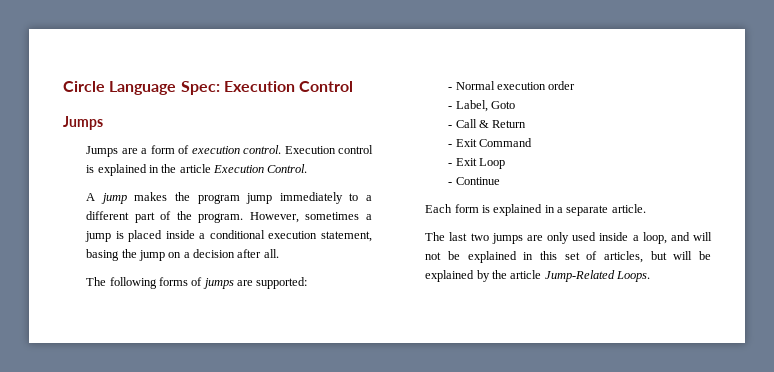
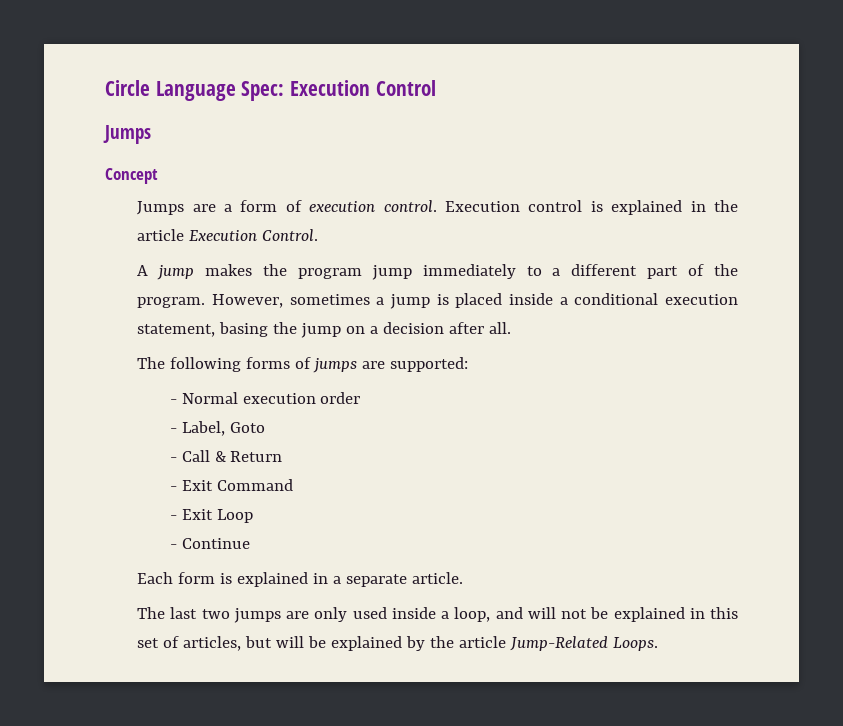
(103, 123) none -> [105,168,158,184] // Concept

